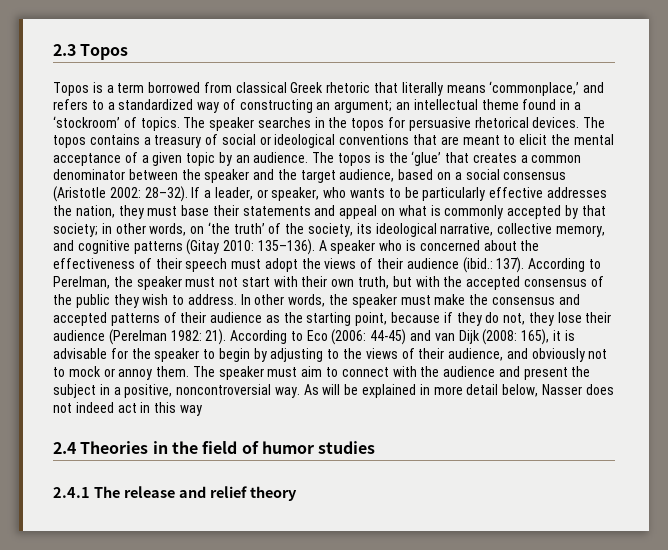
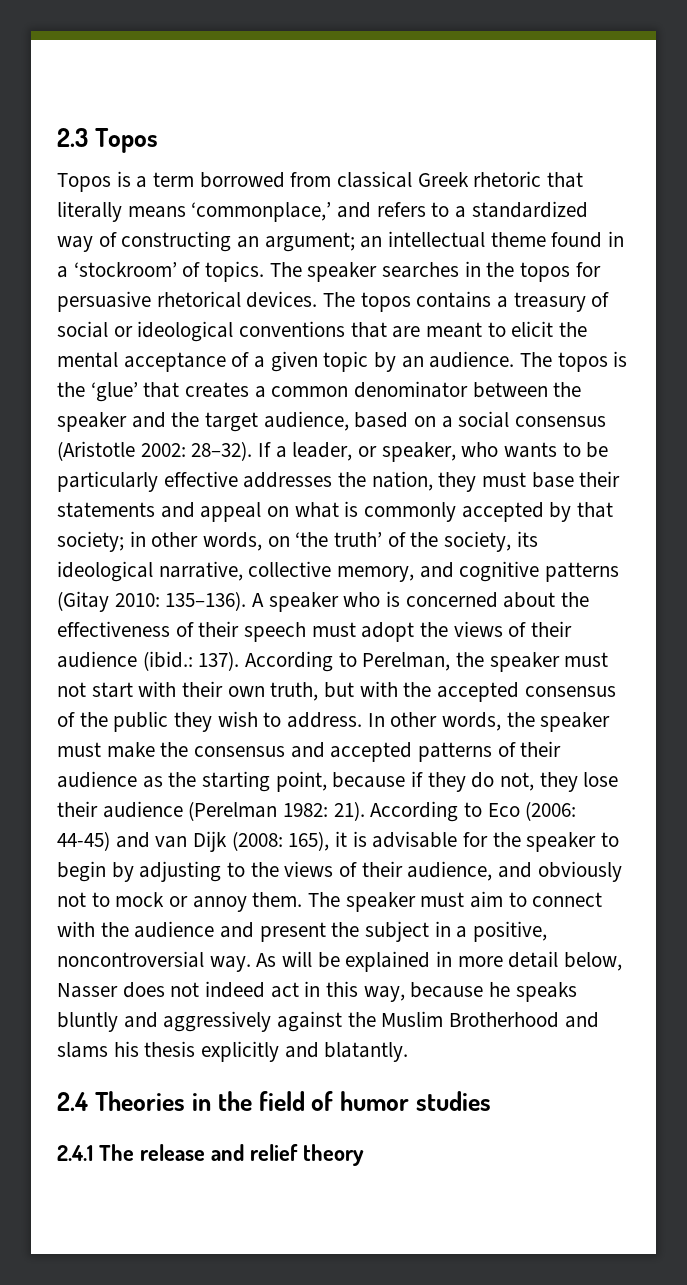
[179,405,202,416] way -> [363,982,577,1002] [57,1011,599,1032] [57,1041,409,1062] way, because he speaks bluntly and aggressively against the Muslim Brotherhood and slams his thesis explicitly and blatantly.

